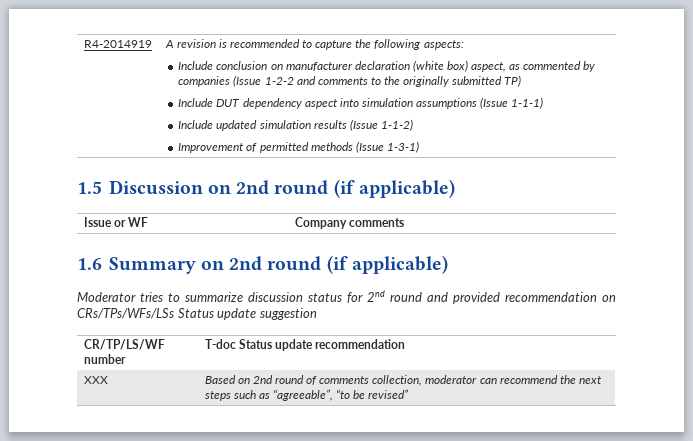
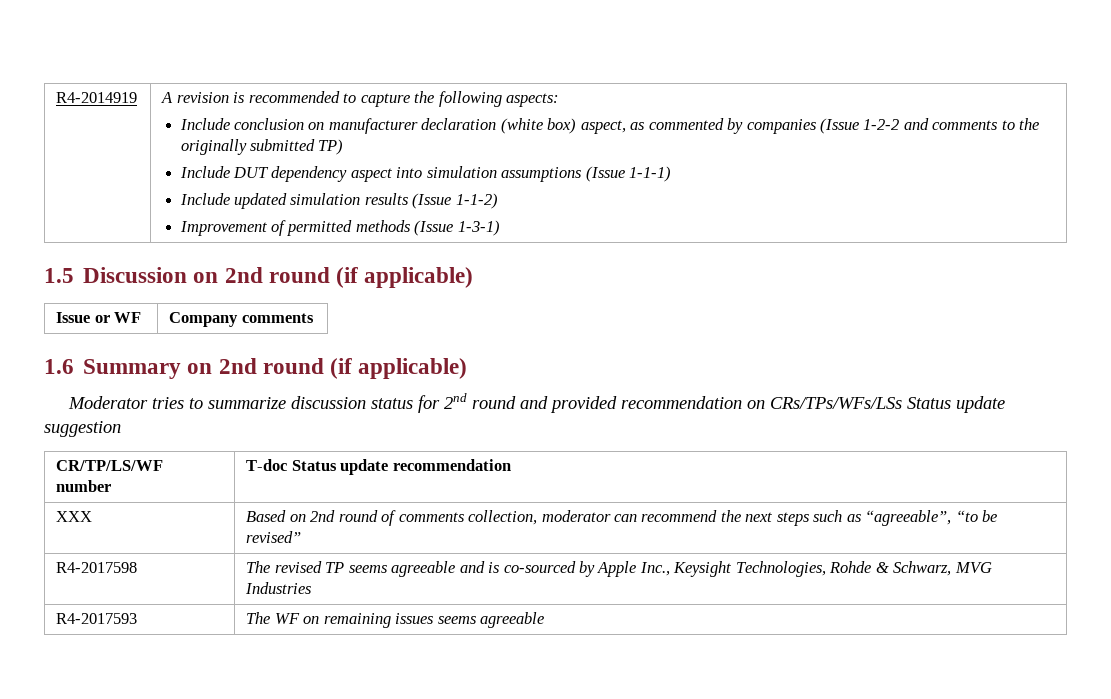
(410, 394) none -> [56,562,138,573] [246,561,992,577] [245,582,312,594] [56,613,138,624] [246,612,545,628] // R4-2017598 | The revised TP seems agreeable and is co-sourced by Apple Inc., Keysight Technologies, Rohde & Schwarz, MVG Industries // R4-2017593 | The WF on remaining issues seems agreeable

